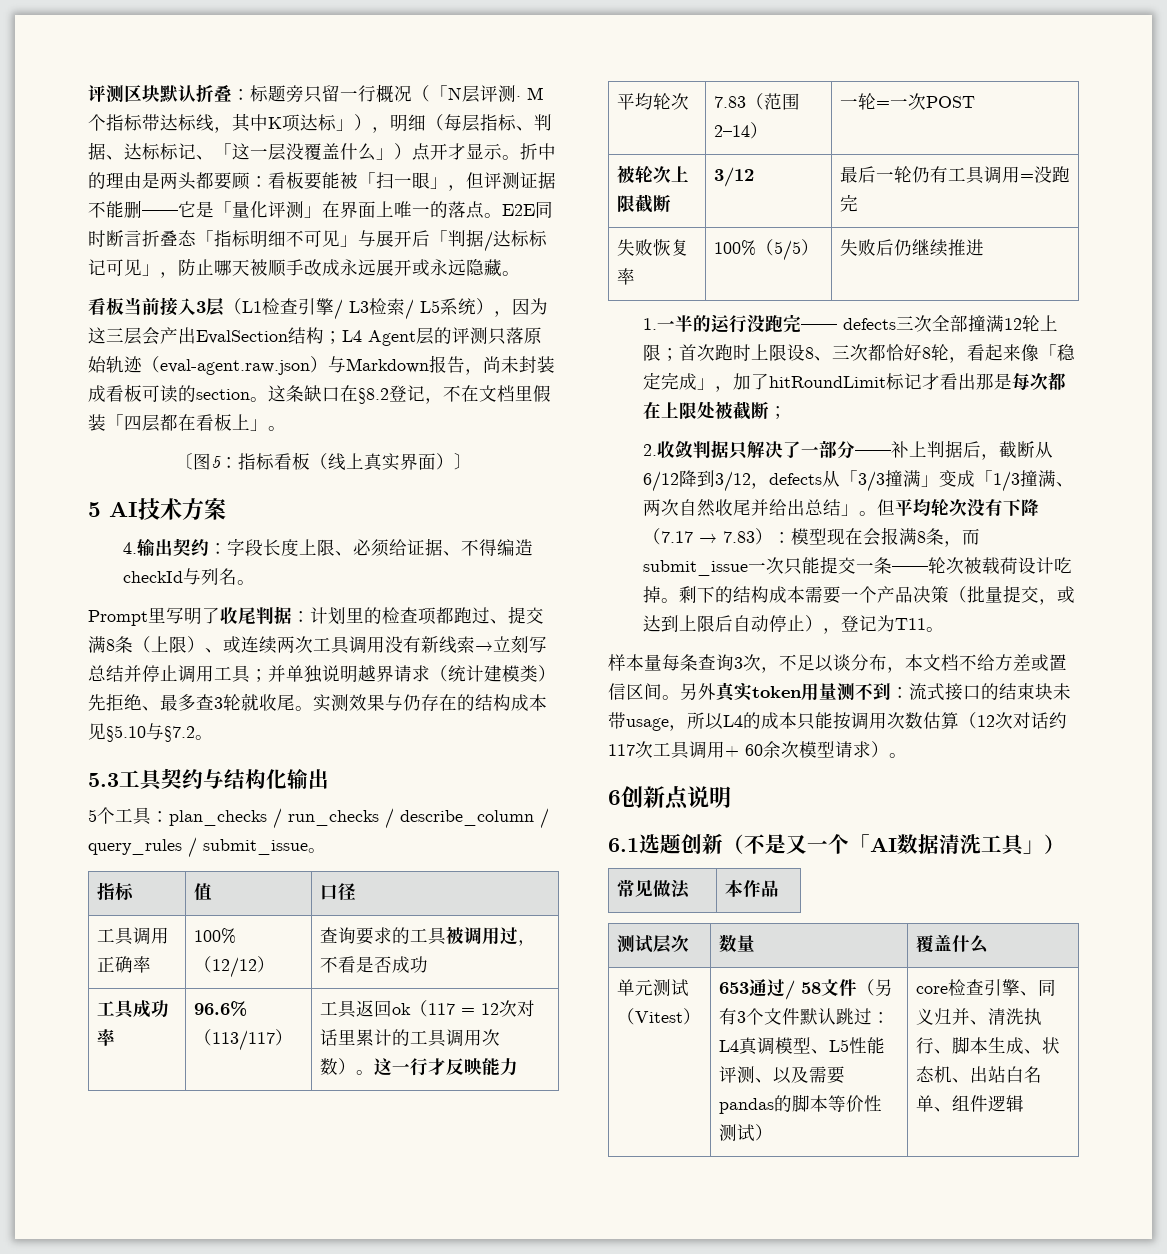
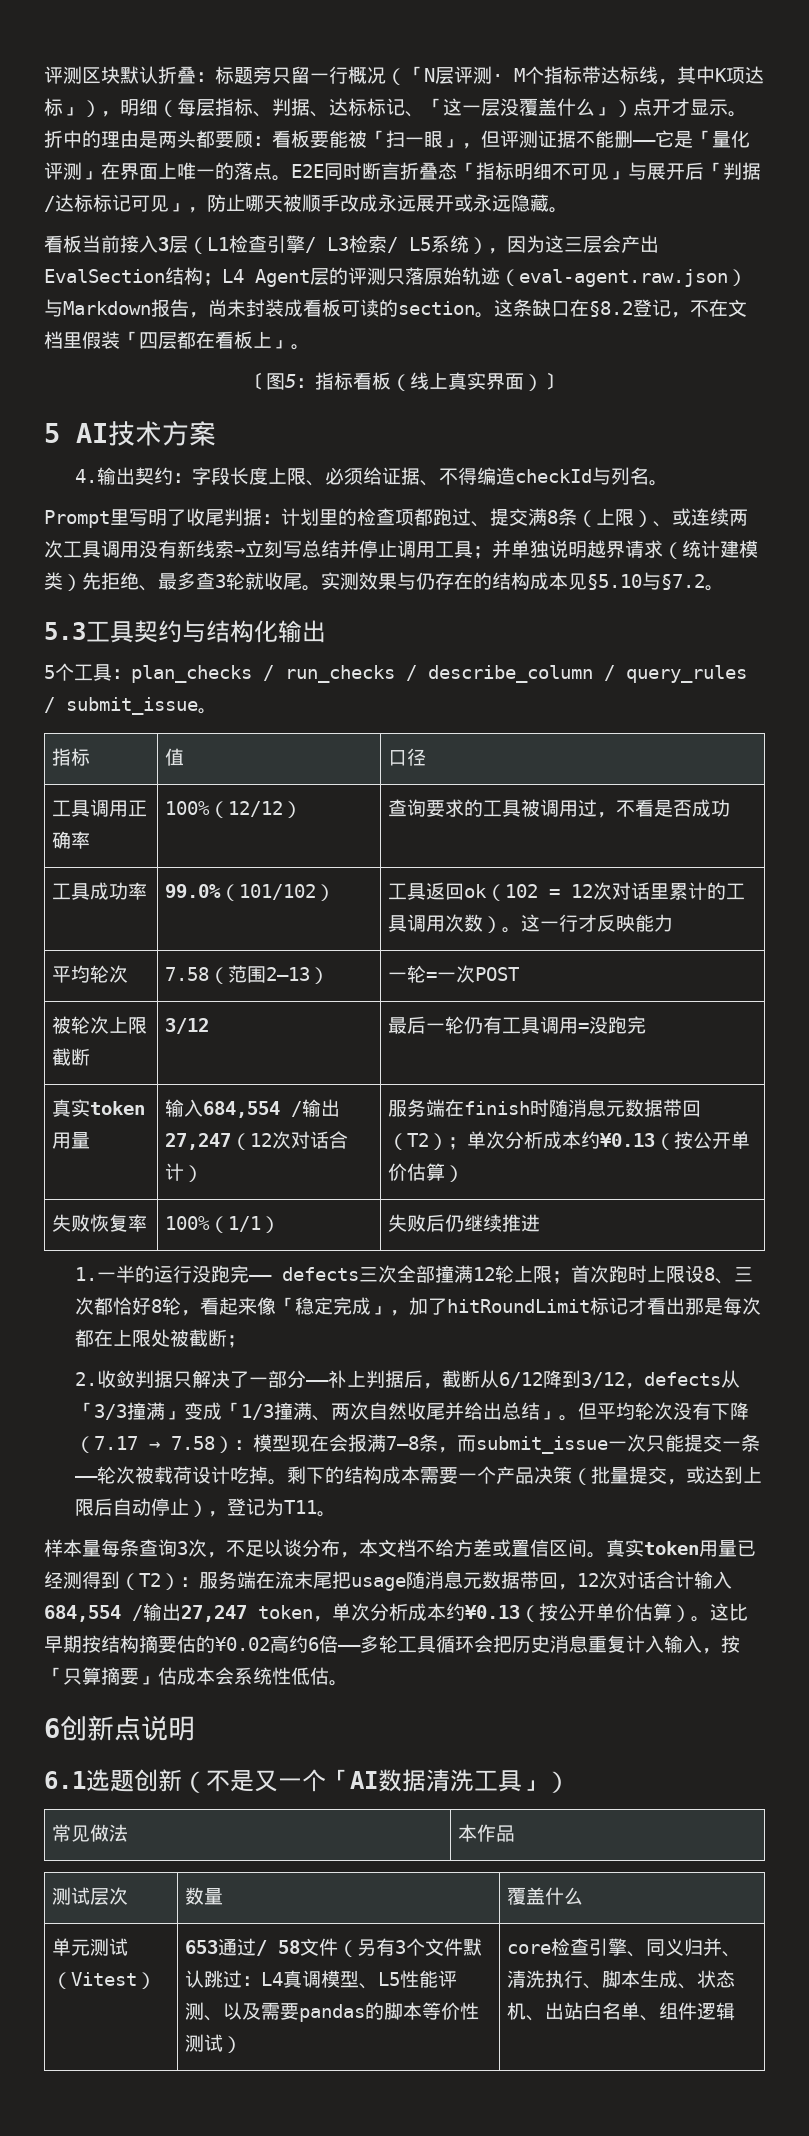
[193,1001,247,1016] [193,1029,275,1051] 96.6%（113/117 -> [165,884,317,901] 99.0%（101/102
[427,1003,455,1015] 117 -> [505,884,539,898] 102
[713,93,800,110] [713,125,750,137] 7.83（范围2–14 -> [165,965,311,984] 7.58（范围2–13
(858, 203) none -> [52,1099,146,1117] [52,1132,91,1149] [165,1099,341,1118] [165,1131,349,1150] [165,1163,204,1182] [388,1099,702,1117] [388,1131,751,1150] [388,1163,465,1182] // 真实token用量 | 输入684,554 /输出27,247（12次对话合计） | 服务端在finish时随消息元数据带回（T2）；单次分析成本约¥0.13（按公开单价估算）
[773,240,801,261] 5/5 -> [228,1216,262,1232] 1/1
[722,531,755,543] 7.83 -> [170,1436,215,1450] 7.58
[916,531,926,543] 8 -> [385,1436,419,1450] 7–8
[680,682,1071,702] [608,712,1067,731] [608,741,889,759] 另外真实token用量测不到：流式接口的结束块未带usage，所以L4的成本只能按调用次数估算（12次对话约117次工具调用+ 60余次模型请求） -> [606,1539,756,1557] [44,1571,732,1591] [44,1603,748,1622] [44,1635,740,1654] [44,1667,329,1685] 真实token用量已经测得到（T2）：服务端在流末尾把usage随消息元数据带回，12次对话合计输入684,554 /输出27,247 token，单次分析成本约¥0.13（按公开单价估算）。这比早期按结构摘要估的¥0.02高约6倍——多轮工具循环会把历史消息重复计入输入，按「只算摘要」估成本会系统性低估

